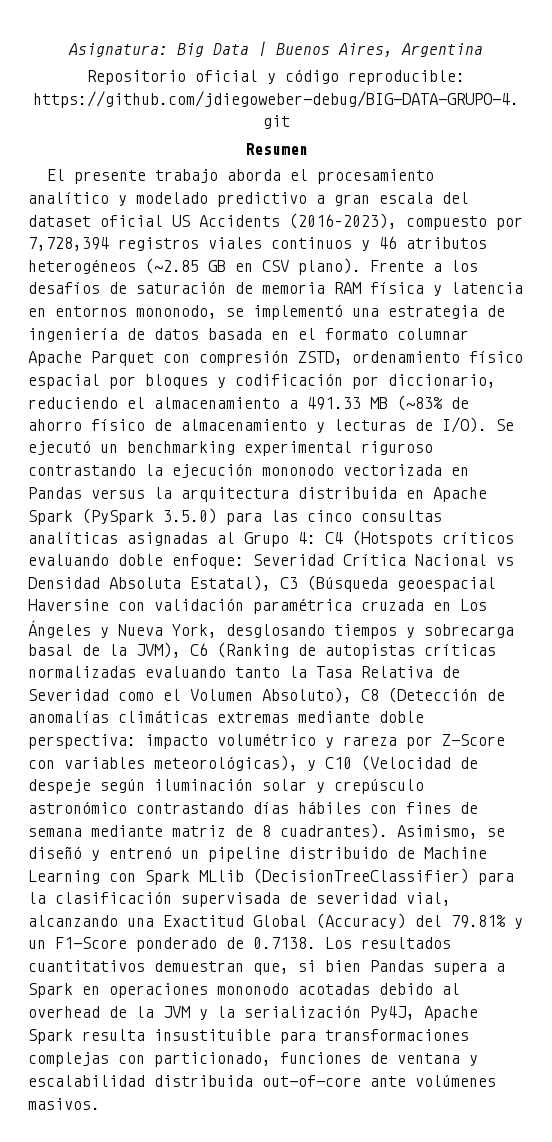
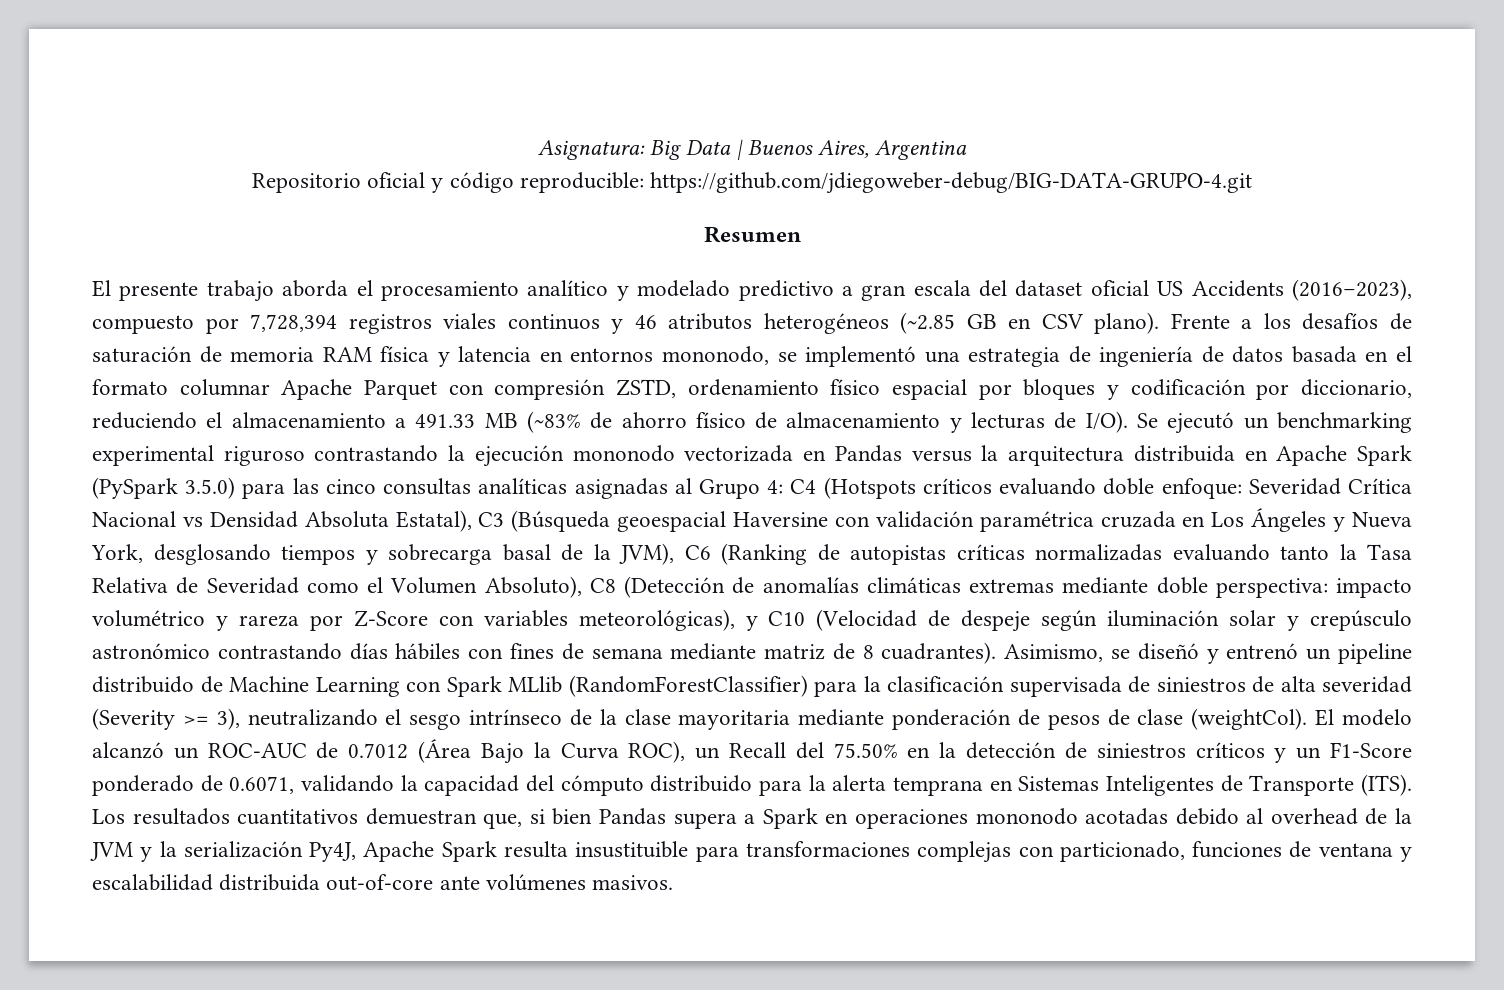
[253,868,469,884] (DecisionTreeClassifier) -> [568,675,808,697] (RandomForestClassifier)
[316,892,451,906] [28,913,506,929] severidad vial, alcanzando una Exactitud Global (Accuracy) del 79.81% -> [1156,676,1412,693] [92,708,1413,730] [92,739,1265,764] siniestros de alta severidad (Severity >= 3), neutralizando el sesgo intrínseco de la clase mayoritaria mediante ponderación de pesos de clase (weightCol). El modelo alcanzó un ROC-AUC de 0.7012 (Área Bajo la Curva ROC), un Recall del 75.50% en la detección de siniestros críticos
[253,937,316,949] 0.7138. -> [229,774,1412,796] 0.6071, validando la capacidad del cómputo distribuido para la alerta temprana en Sistemas Inteligentes de Transporte (ITS).

